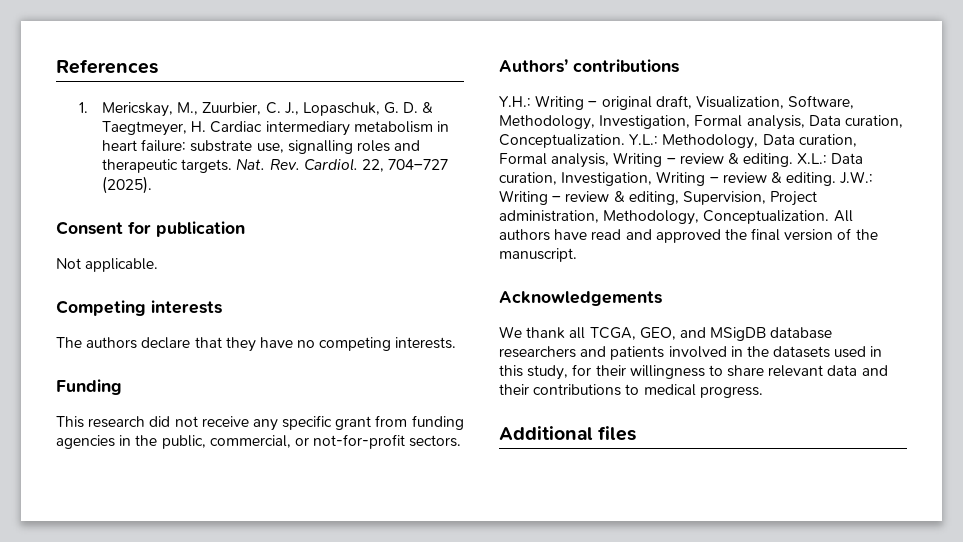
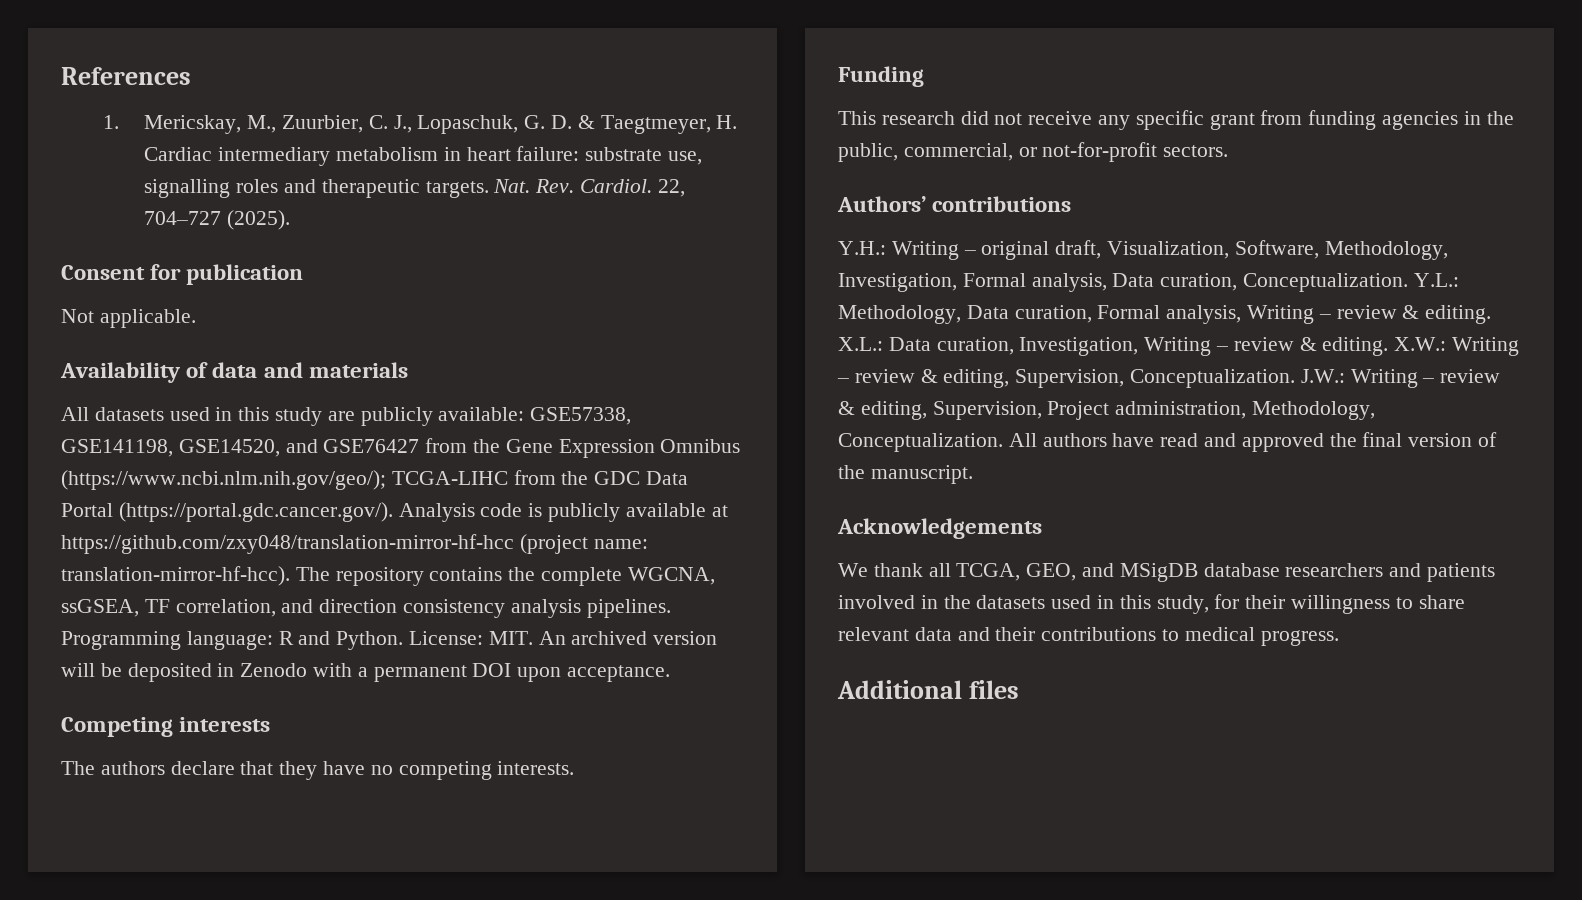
(159, 265) none -> [60,362,408,383] [61,407,632,426] [61,438,741,458] [61,470,689,490] [61,502,728,522] [61,534,648,554] [61,566,715,586] [61,599,671,618] [61,631,718,650] [61,663,671,682] // Availability of data and materials // All datasets used in this study are publicly available: GSE57338, GSE141198, GSE14520, and GSE76427 from the Gene Expression Omnibus (https://www.ncbi.nlm.nih.gov/geo/); TCGA-LIHC from the GDC Data Portal (https://portal.gdc.cancer.gov/). Analysis code is publicly available at https://github.com/zxy048/translation-mirror-hf-hcc (project name: translation-mirror-hf-hcc). The repository contains the complete WGCNA, ssGSEA, TF correlation, and direction consistency analysis pipelines. Programming language: R and Python. License: MIT. An archived version will be deposited in Zenodo with a permanent DOI upon acceptance.
(837, 179) none -> [1394,337,1520,356] [837,369,1296,388] X.W.: Writing – review & editing, Supervision, Conceptualization.

